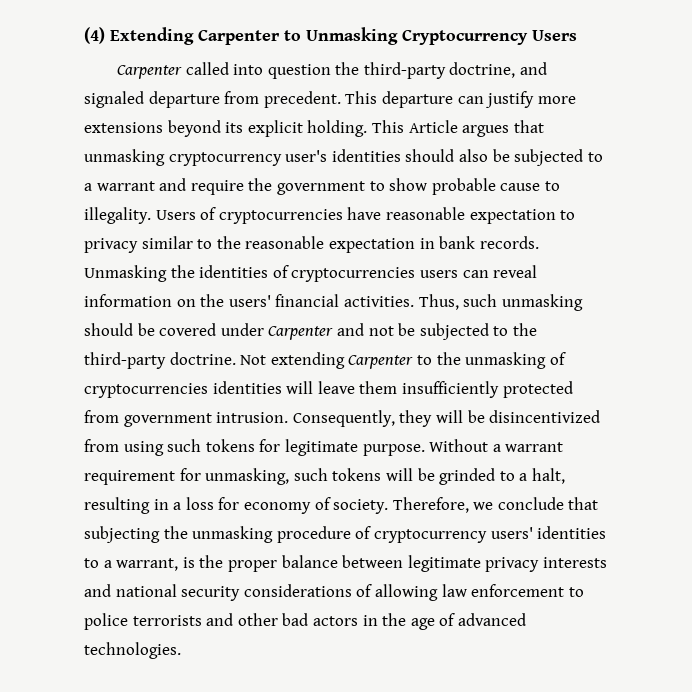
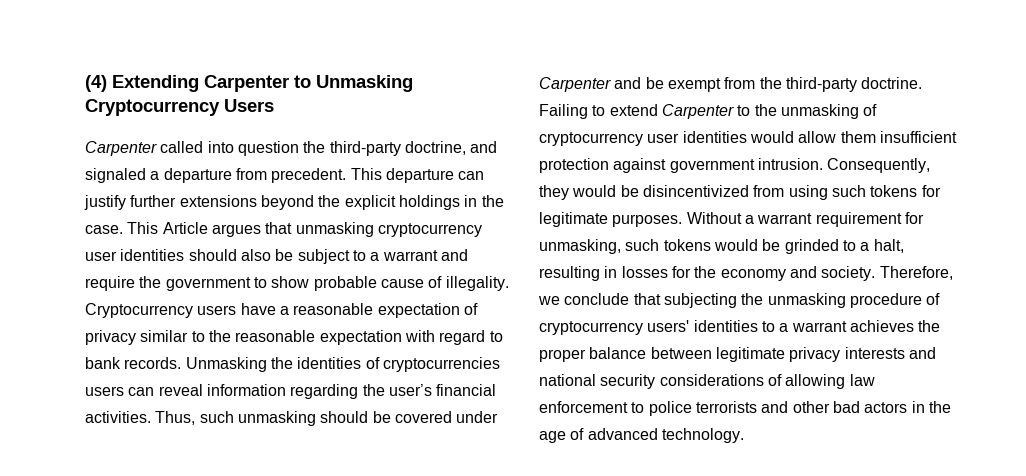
(144, 99) none -> [150,171,160,180] a
[537,96,576,104] more -> [130,195,177,207] further
[225,120,368,137] its explicit holding. -> [318,195,504,210] [85,225,123,234] the explicit holdings in the case.
[285,150,328,162] user's -> [85,251,117,261] user
[514,149,584,166] subjected -> [297,249,350,264] subject
[544,181,560,191] [84,207,576,224] to illegality. Users of cryptocurrencies have reasonable expectation to -> [428,276,509,291] [85,303,478,318] of illegality. Cryptocurrency users have a reasonable expectation of
[419,238,435,249] in -> [404,330,503,345] with regard to
[176,294,271,307] on the users' -> [290,384,432,399] regarding the user’s
[368,323,537,340] [84,352,345,369] not be subjected to the third-party doctrine. Not extending -> [645,77,923,92] [539,104,658,119] be exempt from the third-party doctrine. Failing to extend
[84,381,573,398] [84,410,119,423] cryptocurrencies identities will leave them insufficiently protected from -> [539,131,957,146] [539,158,667,173] cryptocurrency user identities would allow them insufficient protection against
[435,410,463,423] will -> [572,185,617,197] would
[362,444,425,456] purpose. -> [612,214,683,227] purposes.
[385,468,413,481] will -> [713,239,758,251] would
[173,497,331,514] a loss for economy of -> [621,266,817,281] losses for the economy and
[116,557,195,571] warrant, is -> [791,320,914,332] warrant achieves
[84,642,181,659] technologies. -> [661,428,744,443] technology.

